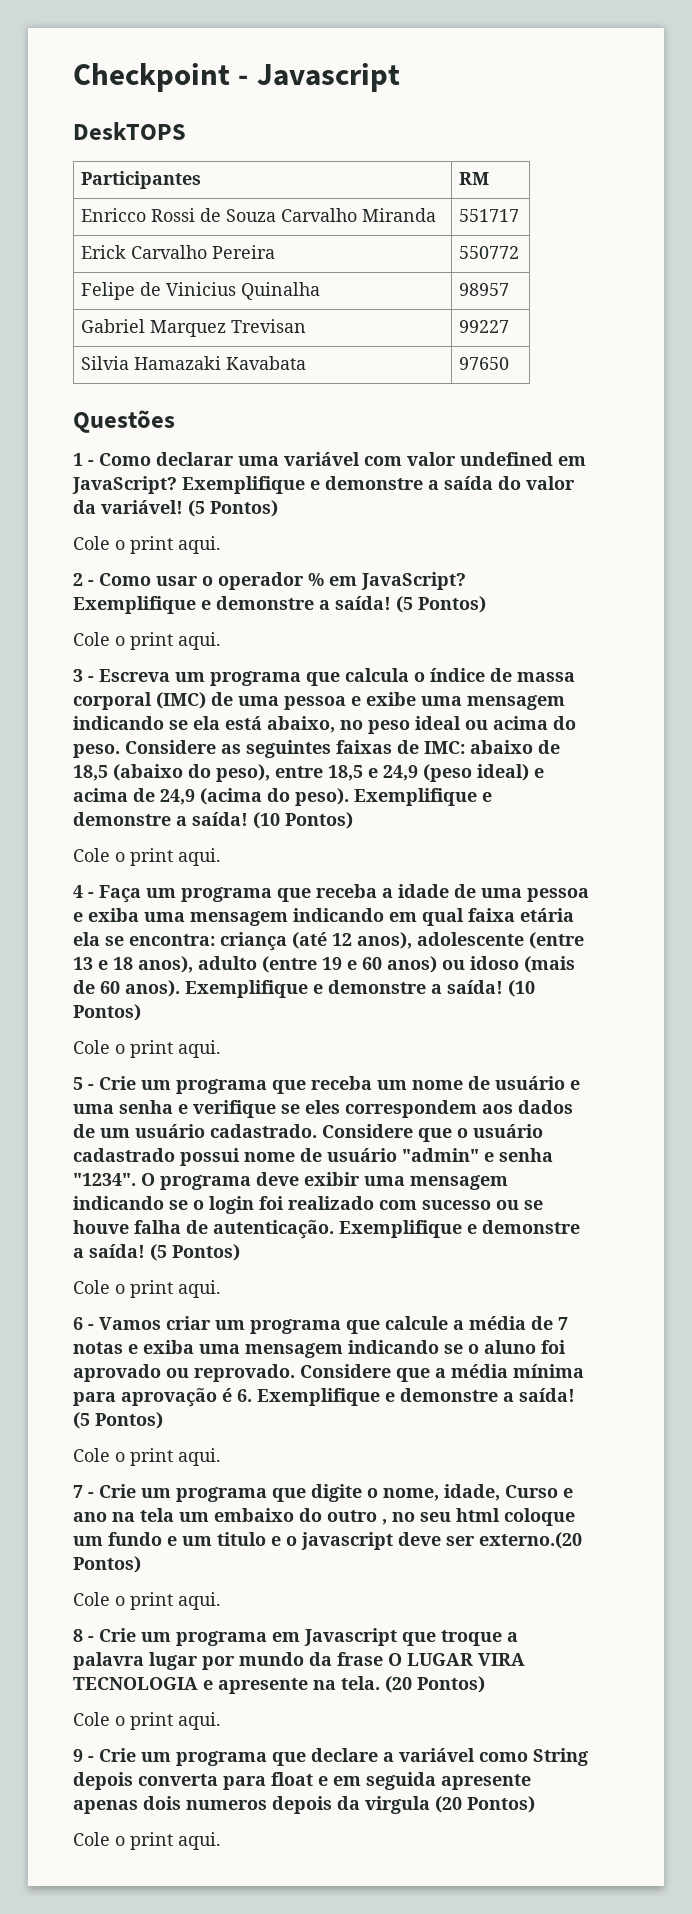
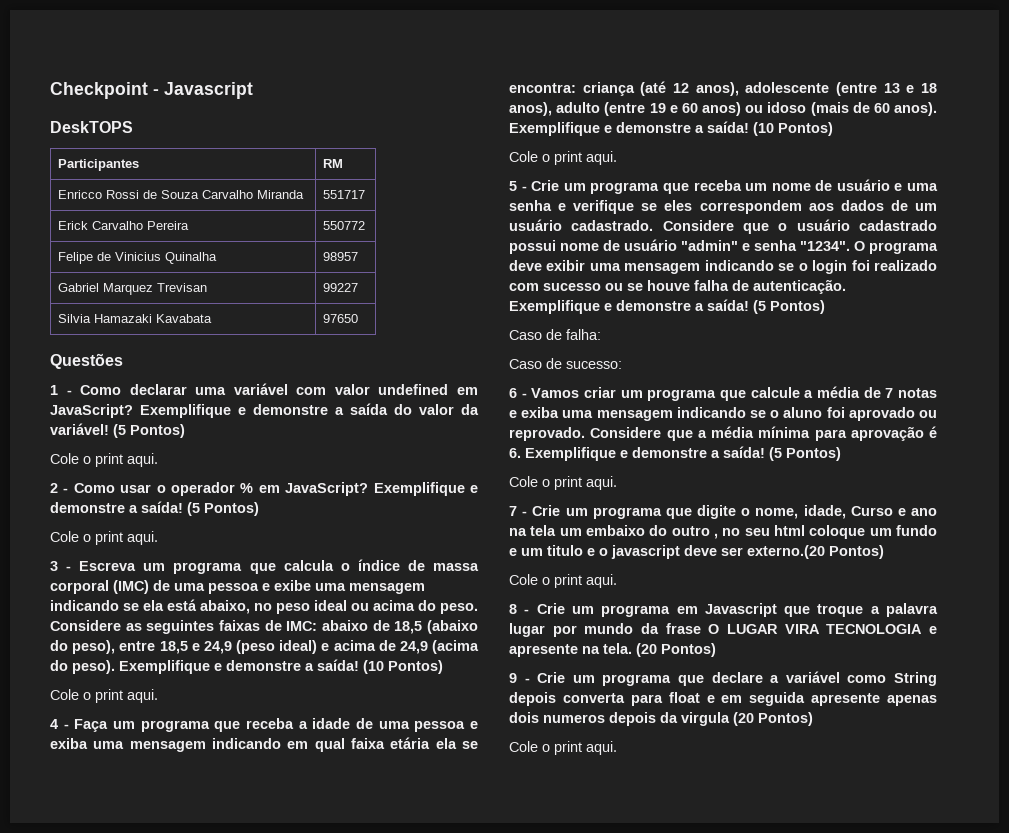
[73,1280,221,1298] Cole o print aqui. -> [509,329,601,340] [509,358,622,369] Caso de falha: // Caso de sucesso:
[73,1712,221,1730] // Cole o print aqui. -> (716, 650) none

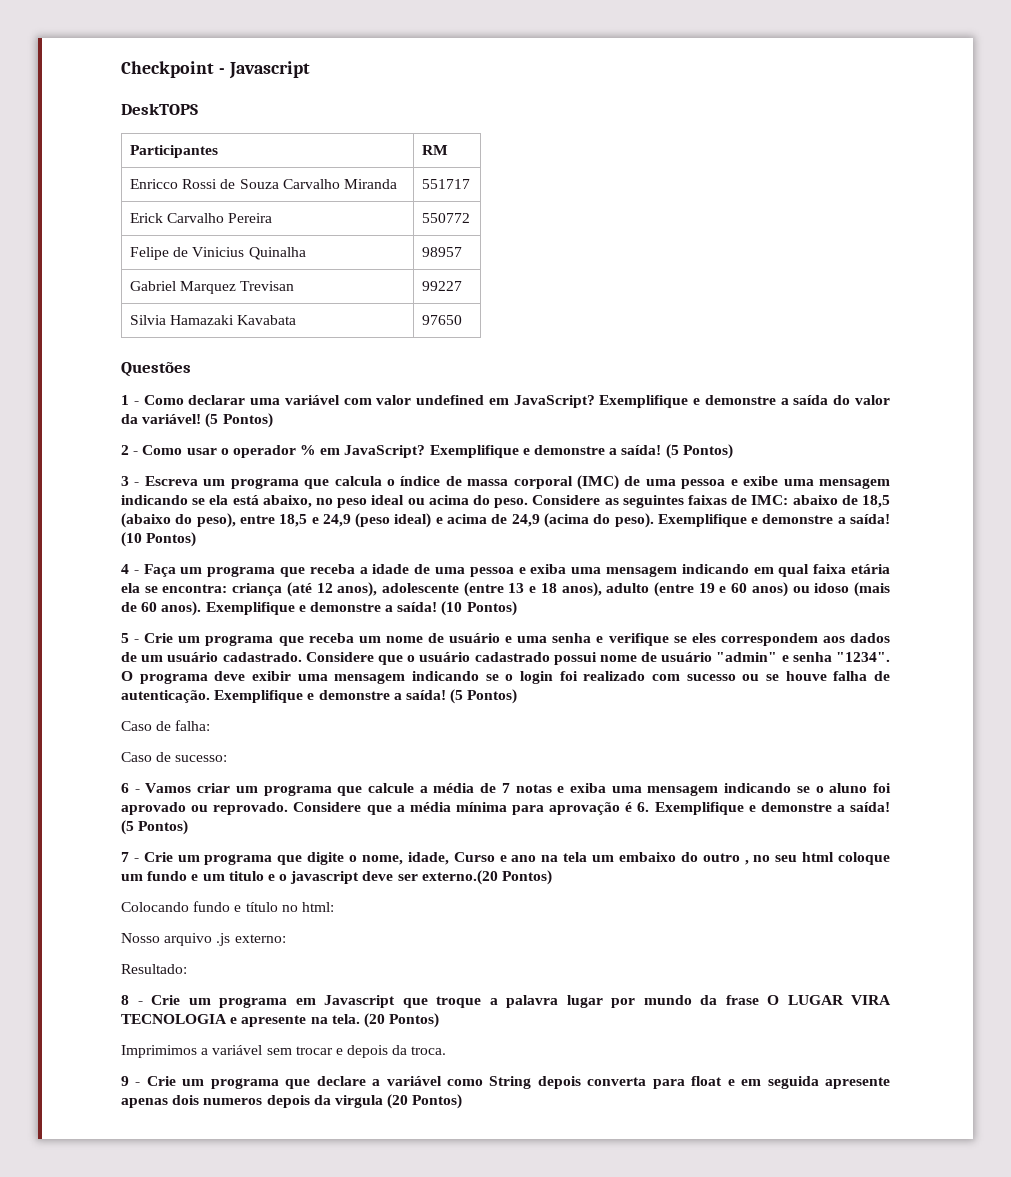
[50,453,158,467] // Cole o print aqui. -> (273, 420) none
[50,531,158,545] // Cole o print aqui. -> (733, 451) none
[50,689,158,703] // Cole o print aqui. -> (197, 539) none
[509,151,617,165] // Cole o print aqui. -> (517, 608) none
[509,476,617,490] // Cole o print aqui. -> (189, 827) none
[509,574,617,588] Cole o print aqui. -> [121,901,334,912] [121,933,286,946] [121,964,187,974] Colocando fundo e título no html: // Nosso arquivo .js externo: // Resultado:
(716, 650) none -> [121,1045,447,1058] // Imprimimos a variável sem trocar e depois da troca.
[509,741,617,755] // Cole o print aqui. -> (463, 1101) none

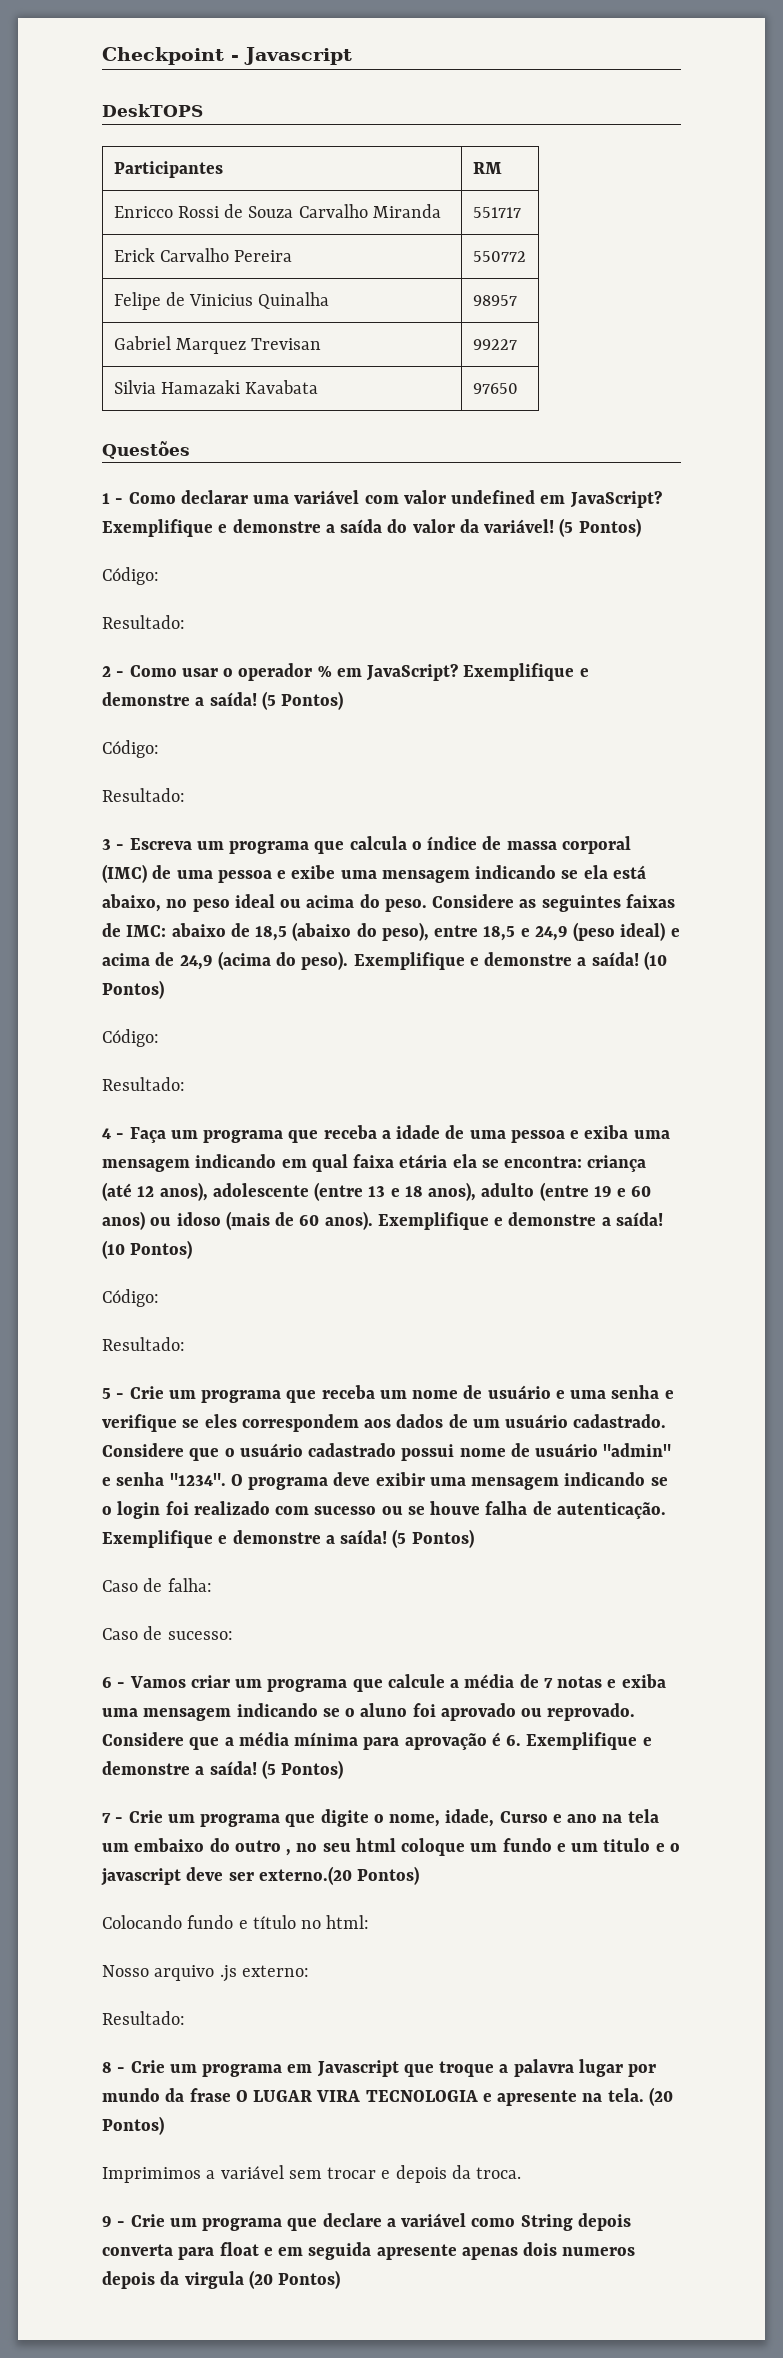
(273, 420) none -> [102,567,159,585] [102,615,185,629] // Código: // Resultado:
(733, 451) none -> [102,740,159,758] [102,788,185,802] // Código: // Resultado:
(197, 539) none -> [102,1029,159,1047] [102,1077,185,1091] // Código: // Resultado:
(517, 608) none -> [102,1289,159,1307] [102,1337,185,1351] // Código: // Resultado:

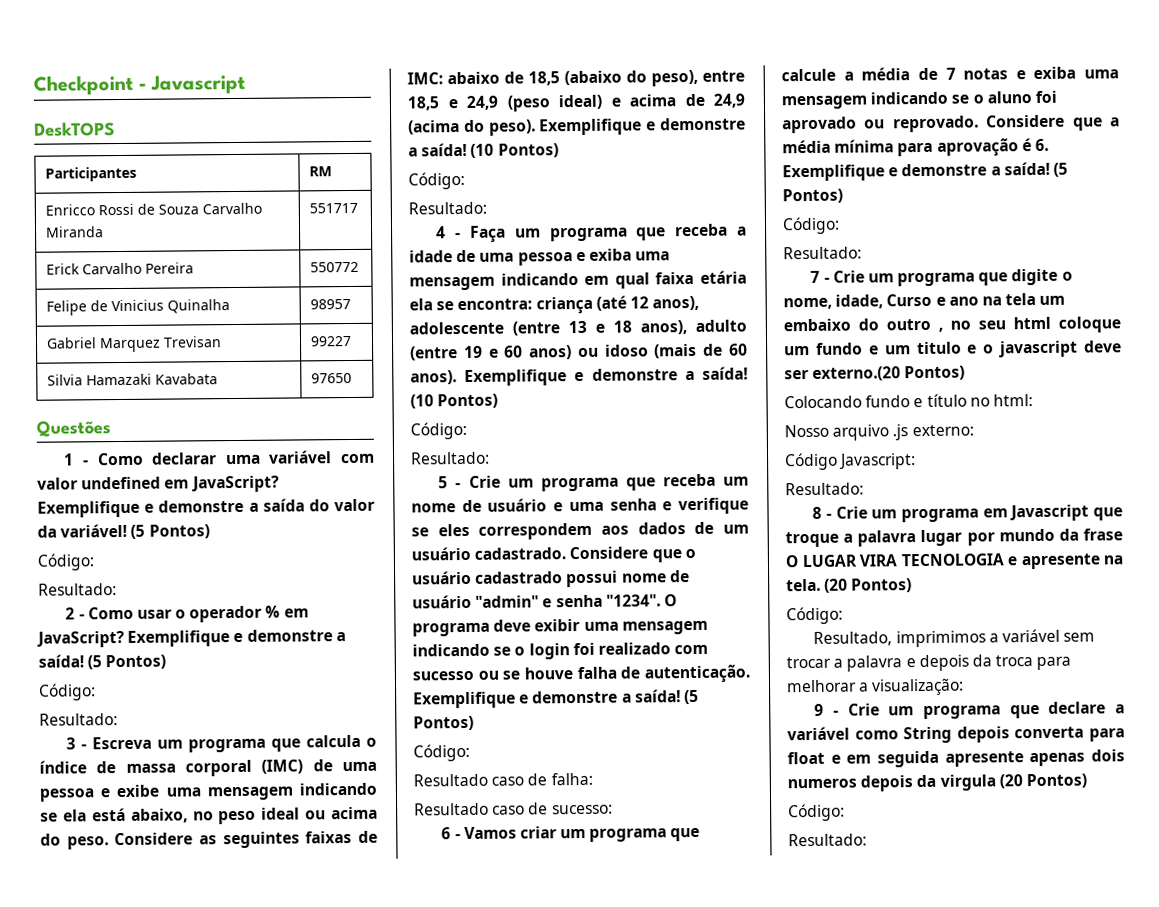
[102,1580,138,1592] Caso -> [413,743,470,762] [413,773,525,787] Código: // Resultado caso
[102,1628,138,1640] Caso -> [414,802,526,816] Resultado caso
(344, 1769) none -> [782,216,840,235] [783,246,862,260] // Código: // Resultado:
(309, 1971) none -> [785,452,917,471] // Código Javascript:
[102,2167,201,2183] Imprimimos -> [786,606,843,625] [813,630,986,648] Código: // Resultado, imprimimos
(377, 2173) none -> [833,655,903,672] a palavra
[476,2167,522,2179] troca. -> [995,655,1072,671] [786,678,965,696] troca para melhorar a visualização:
(341, 2279) none -> [788,803,845,822] [788,833,867,847] // Código: // Resultado:

